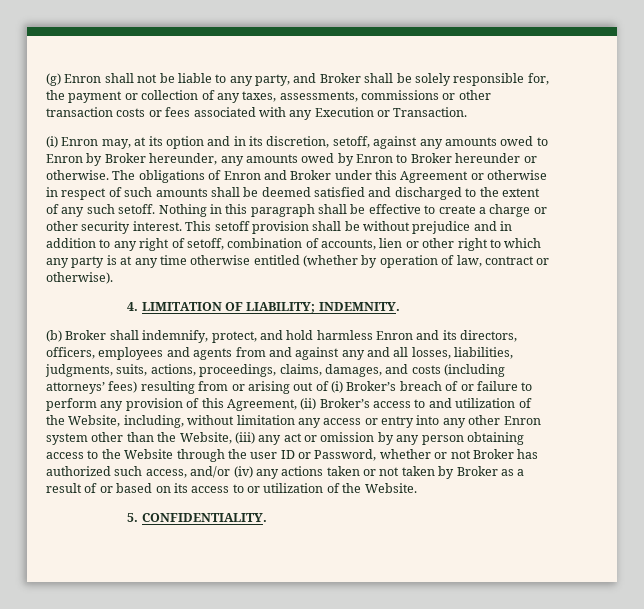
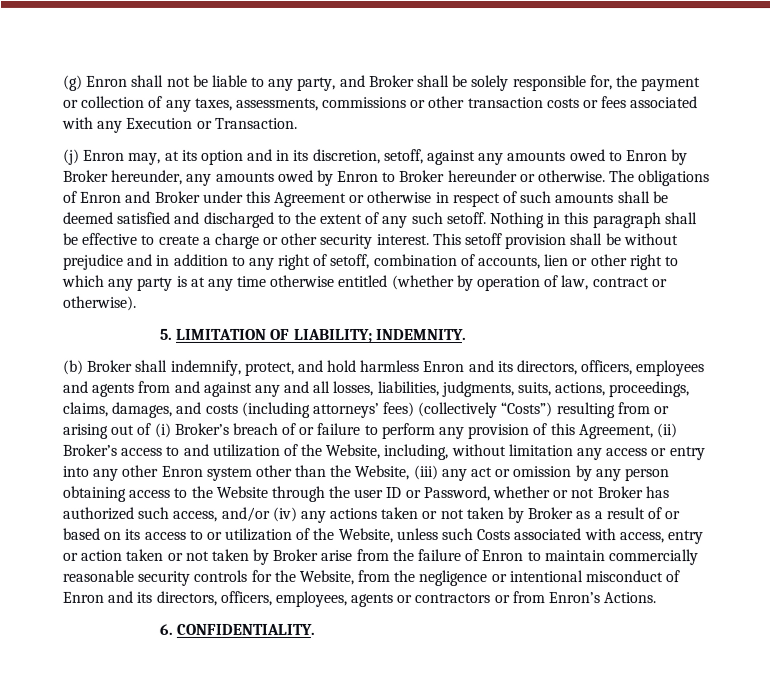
[46,136,58,148] (i) -> [63,148,80,165] (j)
[127,302,139,311] 4. -> [159,328,174,340] 5.
(138, 387) none -> [417,402,553,419] (collectively “Costs”)
[364,483,417,493] [127,513,139,522] Website. // 5. -> [337,527,703,545] [62,548,698,566] [62,569,681,587] [62,590,657,608] [159,623,174,635] Website, unless such Costs associated with access, entry or action taken or not taken by Broker arise from the failure of Enron to maintain commercially reasonable security controls for the Website, from the negligence or intentional misconduct of Enron and its directors, officers, employees, agents or contractors or from Enron’s Actions. // 6.

